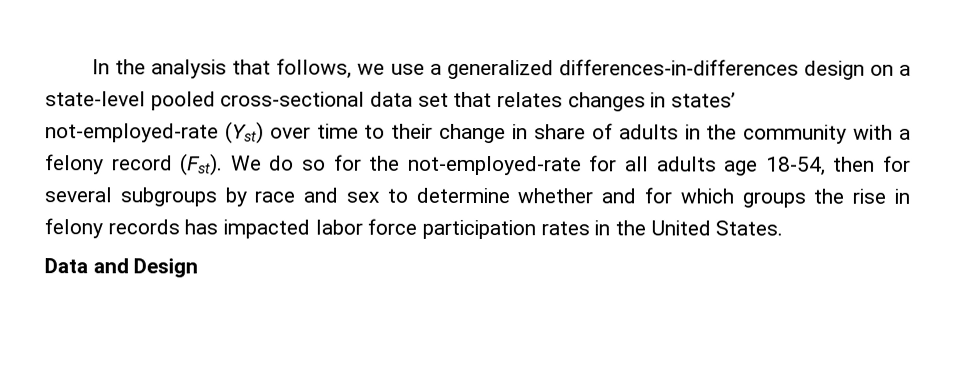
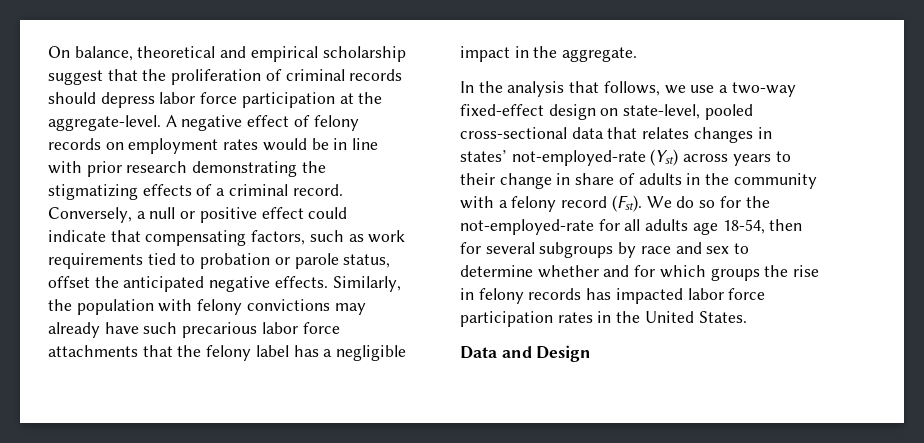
(92, 67) none -> [48,46,406,62] [48,69,403,85] [48,92,383,108] [48,115,359,131] [48,138,379,154] [48,161,326,177] [48,184,343,200] [48,207,348,223] [48,230,406,246] [48,253,391,269] [48,276,401,292] [48,299,366,315] [48,322,340,338] [48,345,407,361] [460,46,638,62] On balance, theoretical and empirical scholarship suggest that the proliferation of criminal records should depress labor force participation at the aggregate-level. A negative effect of felony records on employment rates would be in line with prior research demonstrating the stigmatizing effects of a criminal record. Conversely, a null or positive effect could indicate that compensating factors, such as work requirements tied to probation or parole status, offset the anticipated negative effects. Similarly, the population with felony convictions may already have such precarious labor force attachments that the felony label has a negligible impact in the aggregate. //
[446,59,911,80] [45,91,146,107] generalized differences-in-differences design on a state-level -> [731,82,796,97] [460,104,701,120] two-way fixed-effect design on state-level,
[417,92,449,107] set -> (604, 133) none
[269,123,359,139] over time -> [683,154,771,166] across years

